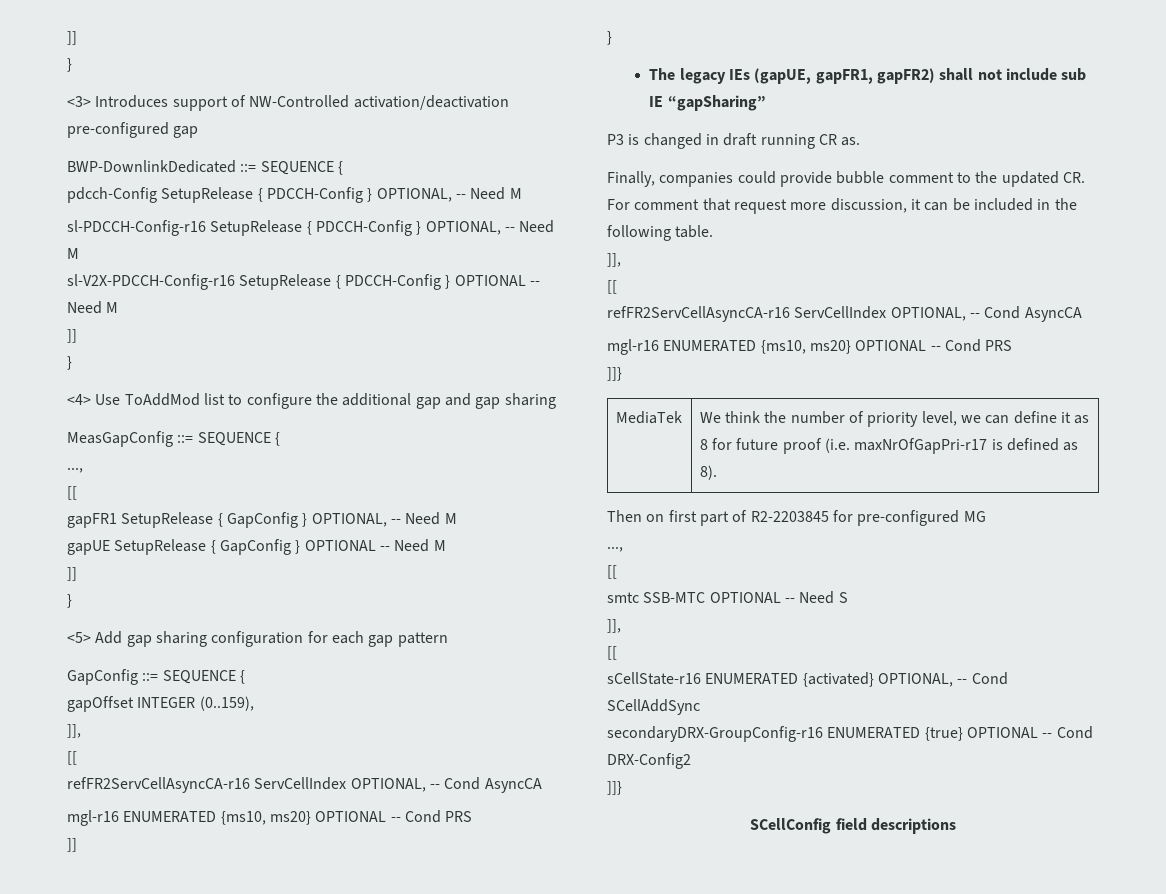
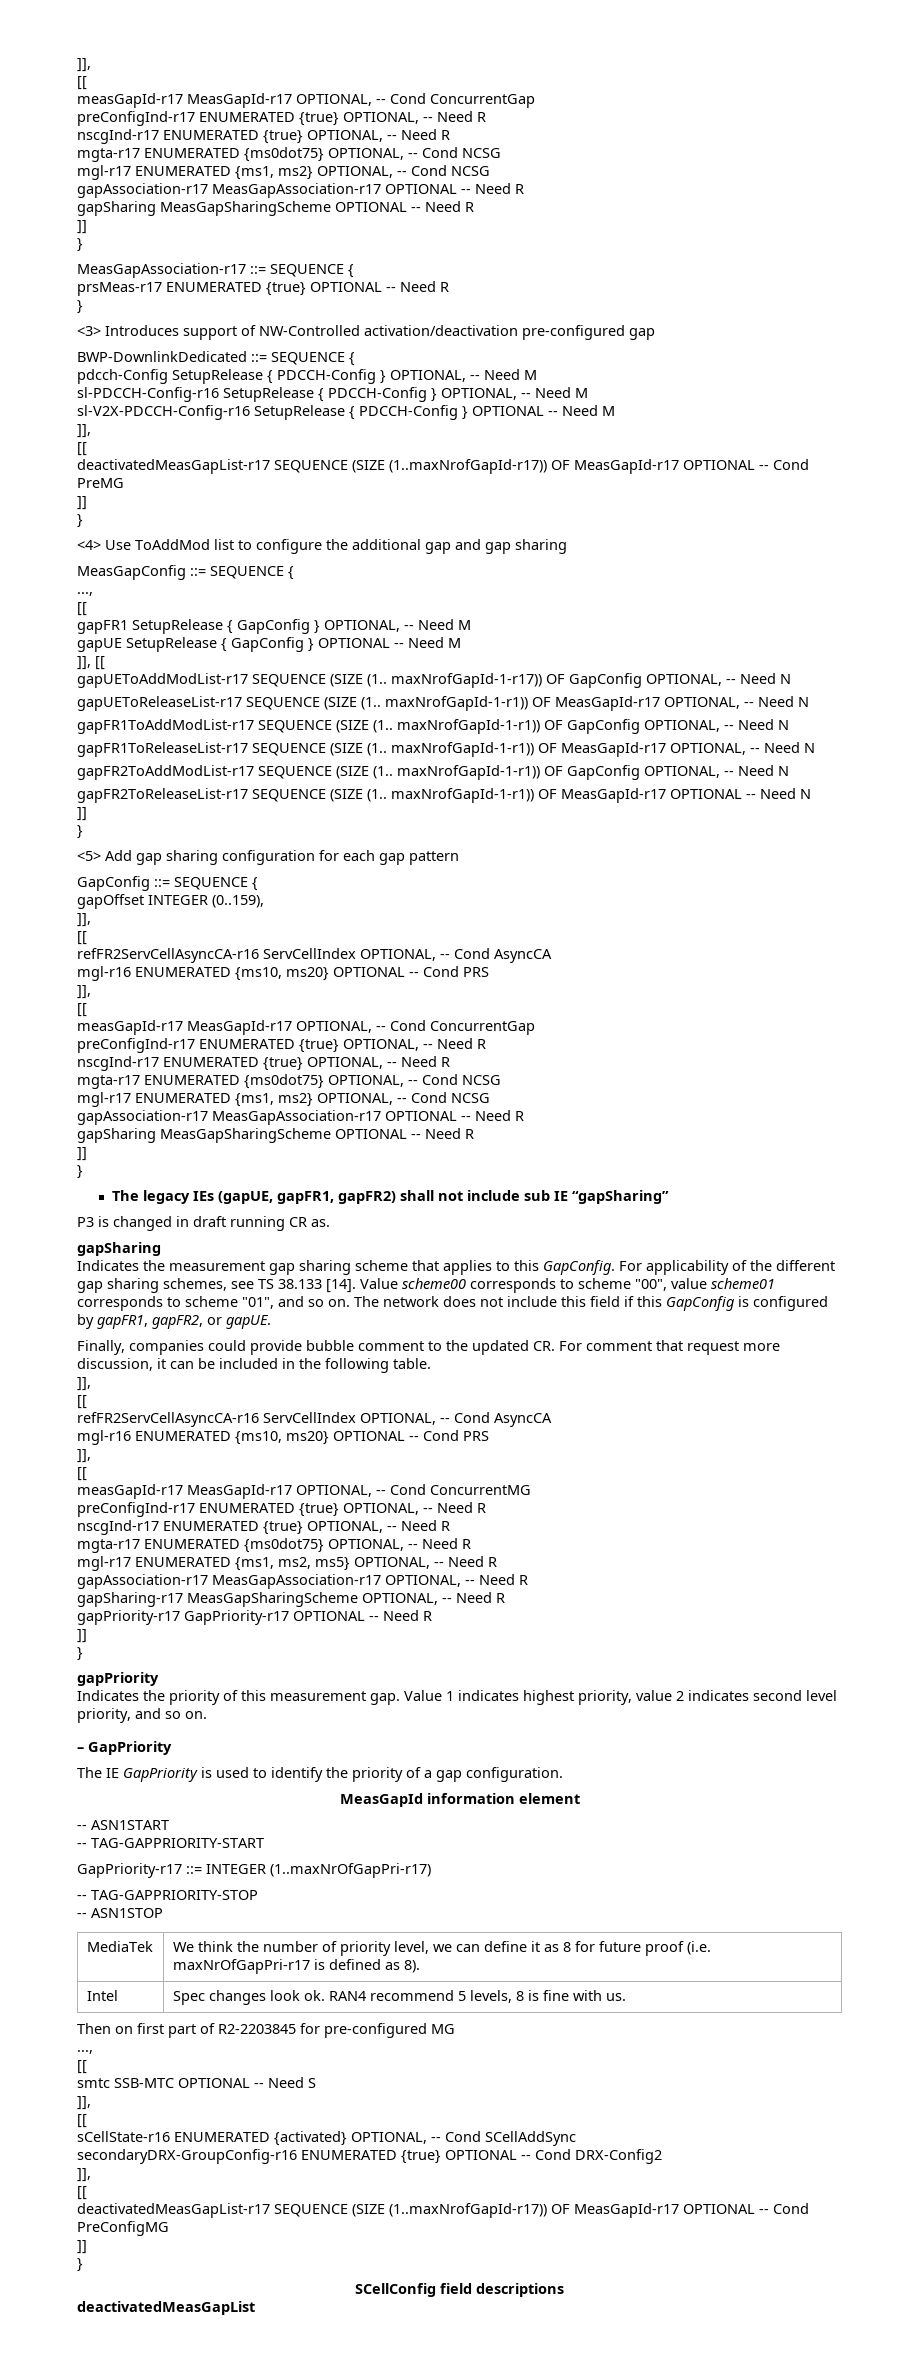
[67,31,77,45] ]] -> [77,58,91,72] [77,76,87,90] [77,93,535,108] [77,111,486,126] [77,129,450,144] [77,147,501,162] [77,165,490,180] [77,183,524,198] [77,201,474,216] [77,220,87,234] [77,238,83,252] [77,263,354,278] [77,281,449,296] ]], // [[ // measGapId-r17 MeasGapId-r17 OPTIONAL, -- Cond ConcurrentGap // preConfigInd-r17 ENUMERATED {true} OPTIONAL, -- Need R // nscgInd-r17 ENUMERATED {true} OPTIONAL, -- Need R // mgta-r17 ENUMERATED {ms0dot75} OPTIONAL, -- Cond NCSG // mgl-r17 ENUMERATED {ms1, ms2} OPTIONAL, -- Cond NCSG // gapAssociation-r17 MeasGapAssociation-r17 OPTIONAL -- Need R // gapSharing MeasGapSharingScheme OPTIONAL -- Need R // ]] // } // MeasGapAssociation-r17 ::= SEQUENCE { // prsMeas-r17 ENUMERATED {true} OPTIONAL -- Need R
(119, 307) none -> [77,424,91,438] [77,442,87,456] [77,459,809,474] [77,478,124,488] // ]], // [[ // deactivatedMeasGapList-r17 SEQUENCE (SIZE (1..maxNrofGapId-r17)) OF MeasGapId-r17 OPTIONAL -- Cond PreMG
(446, 545) none -> [77,656,105,670] [77,673,791,688] [77,696,809,711] [77,719,789,734] [77,742,815,757] [77,765,789,780] [77,788,811,803] // ]], [[ // gapUEToAddModList-r17 SEQUENCE (SIZE (1.. maxNrofGapId-1-r17)) OF GapConfig OPTIONAL, -- Need N // gapUEToReleaseList-r17 SEQUENCE (SIZE (1.. maxNrofGapId-1-r1)) OF MeasGapId-r17 OPTIONAL, -- Need N // gapFR1ToAddModList-r17 SEQUENCE (SIZE (1.. maxNrofGapId-1-r1)) OF GapConfig OPTIONAL, -- Need N // gapFR1ToReleaseList-r17 SEQUENCE (SIZE (1.. maxNrofGapId-1-r1)) OF MeasGapId-r17 OPTIONAL, -- Need N // gapFR2ToAddModList-r17 SEQUENCE (SIZE (1.. maxNrofGapId-1-r1)) OF GapConfig OPTIONAL, -- Need N // gapFR2ToReleaseList-r17 SEQUENCE (SIZE (1.. maxNrofGapId-1-r1)) OF MeasGapId-r17 OPTIONAL -- Need N
(473, 816) none -> [77,985,91,999] [77,1003,87,1017] [77,1020,535,1035] [77,1038,486,1053] [77,1056,450,1071] [77,1074,501,1089] [77,1092,490,1107] [77,1110,524,1125] [77,1128,474,1143] // ]], // [[ // measGapId-r17 MeasGapId-r17 OPTIONAL, -- Cond ConcurrentGap // preConfigInd-r17 ENUMERATED {true} OPTIONAL, -- Need R // nscgInd-r17 ENUMERATED {true} OPTIONAL, -- Need R // mgta-r17 ENUMERATED {ms0dot75} OPTIONAL, -- Cond NCSG // mgl-r17 ENUMERATED {ms1, ms2} OPTIONAL, -- Cond NCSG // gapAssociation-r17 MeasGapAssociation-r17 OPTIONAL -- Need R // gapSharing MeasGapSharingScheme OPTIONAL -- Need R
(861, 141) none -> [77,1242,161,1256] [77,1260,835,1275] [77,1278,775,1293] [77,1296,828,1311] [77,1314,271,1329] // gapSharing // Indicates the measurement gap sharing scheme that applies to this GapConfig. For applicability of the different gap sharing schemes, see TS 38.133 [14]. Value scheme00 corresponds to scheme "00", value scheme01 corresponds to scheme "01", and so on. The network does not include this field if this GapConfig is configured by gapFR1, gapFR2, or gapUE.
[607,367,622,381] ]]} -> [77,1449,91,1463] [77,1467,87,1481] [77,1484,531,1499] [77,1502,486,1517] [77,1520,450,1535] [77,1538,471,1553] [77,1556,497,1571] [77,1574,528,1589] [77,1592,505,1607] [77,1610,432,1625] [77,1629,87,1643] [77,1647,83,1661] [77,1672,159,1686] [77,1690,837,1705] [77,1708,207,1723] [77,1741,172,1755] [77,1767,563,1782] [339,1793,580,1807] [77,1820,169,1830] [77,1838,264,1848] [77,1863,431,1878] [77,1890,258,1900] [77,1908,163,1918] ]], // [[ // measGapId-r17 MeasGapId-r17 OPTIONAL, -- Cond ConcurrentMG // preConfigInd-r17 ENUMERATED {true} OPTIONAL, -- Need R // nscgInd-r17 ENUMERATED {true} OPTIONAL, -- Need R // mgta-r17 ENUMERATED {ms0dot75} OPTIONAL, -- Need R // mgl-r17 ENUMERATED {ms1, ms2, ms5} OPTIONAL, -- Need R // gapAssociation-r17 MeasGapAssociation-r17 OPTIONAL, -- Need R // gapSharing-r17 MeasGapSharingScheme OPTIONAL, -- Need R // gapPriority-r17 GapPriority-r17 OPTIONAL -- Need R // ]] // } // gapPriority // Indicates the priority of this measurement gap. Value 1 indicates highest priority, value 2 indicates second level priority, and so on. // – GapPriority // The IE GapPriority is used to identify the priority of a gap configuration. // MeasGapId information element // -- ASN1START // -- TAG-GAPPRIORITY-START // GapPriority-r17 ::= INTEGER (1..maxNrOfGapPri-r17) // -- TAG-GAPPRIORITY-STOP // -- ASN1STOP
(717, 472) none -> [86,1990,118,2001] [172,1990,626,2005] // Intel | Spec changes look ok. RAN4 recommend 5 levels, 8 is fine with us.
[607,781,622,795] ]]} -> [77,2168,91,2182] [77,2186,87,2200] [77,2203,809,2218] [77,2221,169,2236] [77,2240,87,2254] [77,2258,83,2272] ]], // [[ // deactivatedMeasGapList-r17 SEQUENCE (SIZE (1..maxNrofGapId-r17)) OF MeasGapId-r17 OPTIONAL -- Cond PreConfigMG // ]] // }
(956, 826) none -> [77,2301,255,2315] // deactivatedMeasGapList

